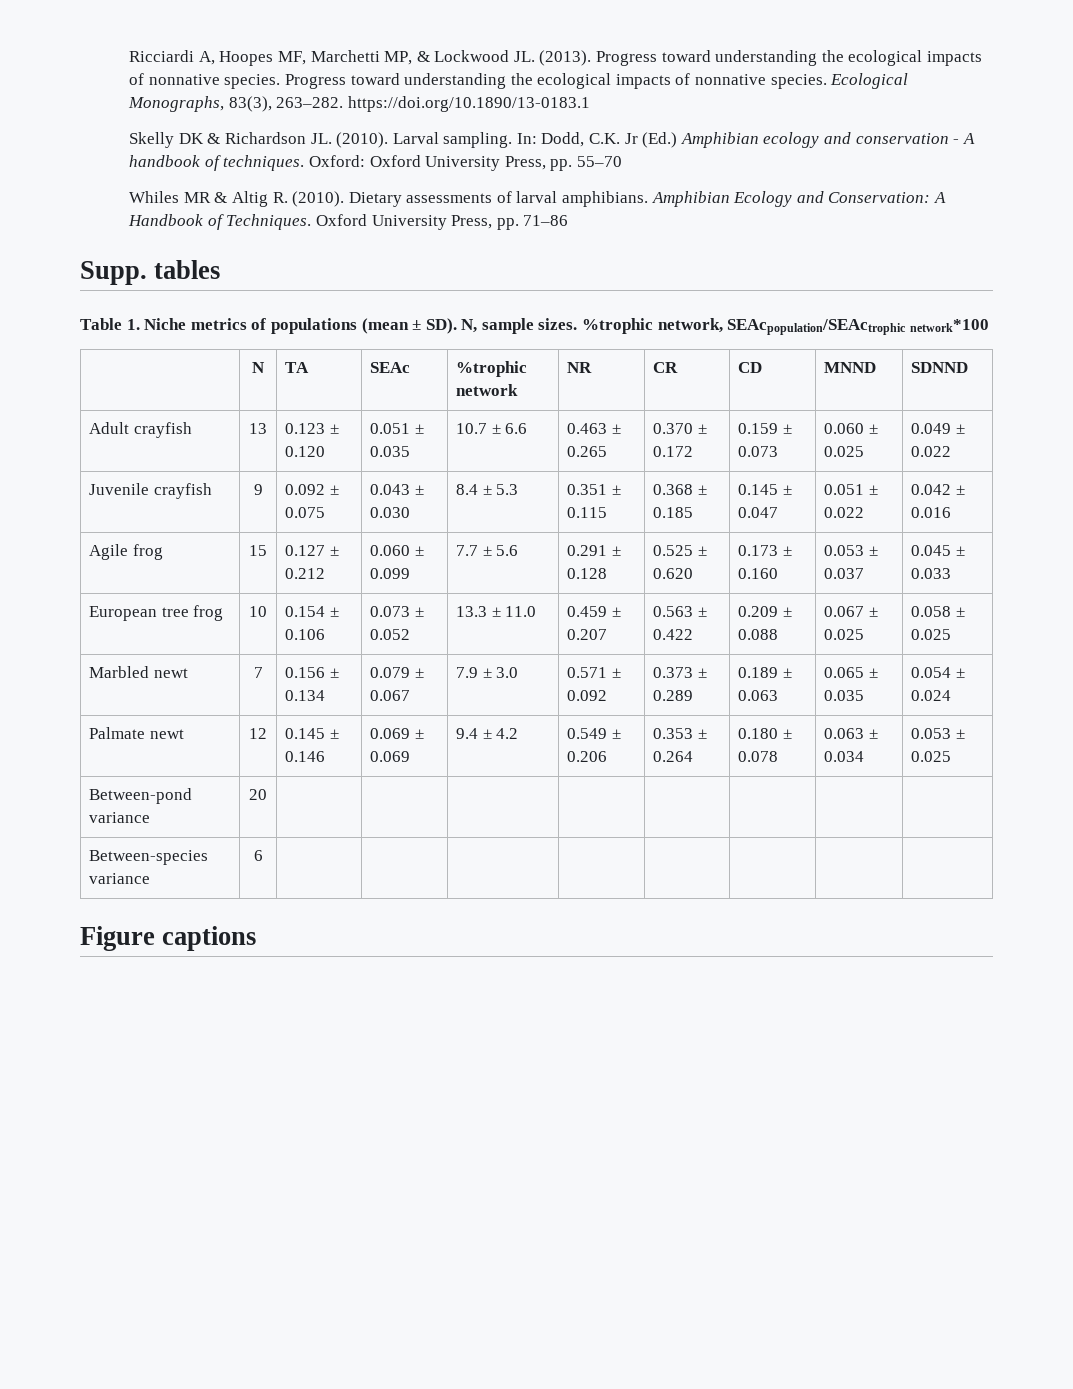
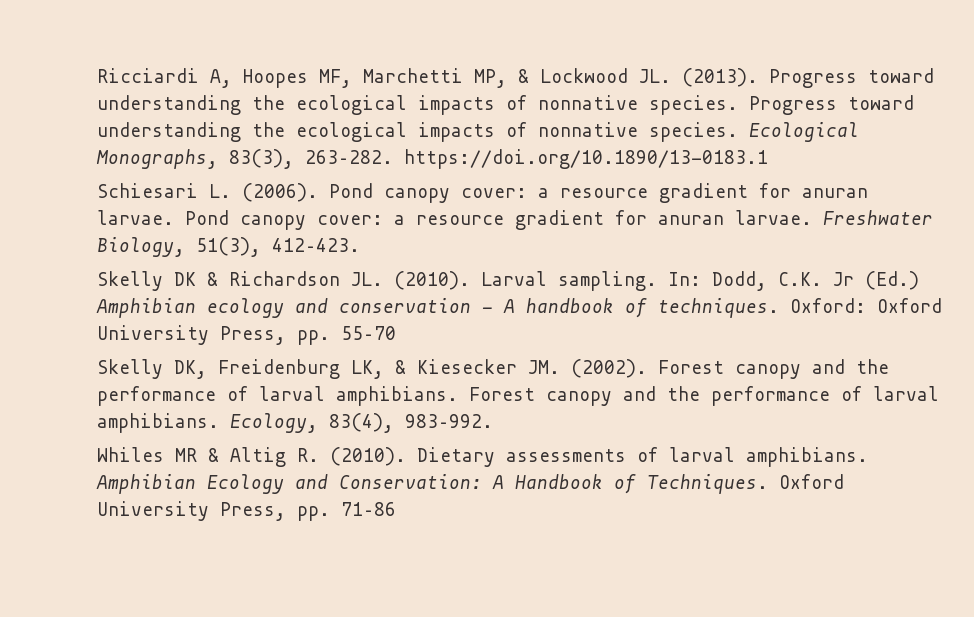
(590, 104) none -> [97,183,869,203] [97,210,934,230] [97,237,361,257] // Schiesari L. (2006). Pond canopy cover: a resource gradient for anuran larvae. Pond canopy cover: a resource gradient for anuran larvae. Freshwater Biology, 51(3), 412–423.
(622, 161) none -> [97,359,890,379] [97,386,940,406] [97,413,494,433] // Skelly DK, Freidenburg LK, & Kiesecker JM. (2002). Forest canopy and the performance of larval amphibians. Forest canopy and the performance of larval amphibians. Ecology, 83(4), 983–992.
[80,260,221,285] [80,318,989,335] [252,362,265,373] [285,362,310,373] [370,362,411,373] [456,361,528,377] [456,384,519,396] [567,362,593,373] [653,362,679,373] [738,362,763,373] [824,362,877,373] [911,362,969,373] [89,422,192,438] [249,423,267,434] [285,423,339,434] [285,446,326,457] [370,423,424,434] [370,446,411,457] [456,423,528,434] [567,423,621,434] [567,446,608,457] [653,423,707,434] [653,446,694,457] [738,423,792,434] [738,446,779,457] [824,423,878,434] [824,446,865,457] [911,423,965,434] [911,446,952,457] [89,483,212,499] [253,484,263,495] [285,484,339,495] [285,507,326,518] [370,484,424,495] [370,507,411,518] [456,484,519,495] [567,484,621,495] [567,507,608,518] [653,484,707,495] [653,507,694,518] [738,484,792,495] [738,507,779,518] [824,484,878,495] [824,507,865,518] [911,484,965,495] [911,507,952,518] [89,544,163,560] [249,545,267,556] [285,545,339,556] [285,568,326,579] [370,545,424,556] [370,568,411,579] [456,545,519,556] [567,545,621,556] [567,568,608,579] [653,545,707,556] [653,568,694,579] [738,545,792,556] [738,568,779,579] [824,545,878,556] [824,568,865,579] [911,545,965,556] [911,568,952,579] [89,605,224,621] [249,606,267,617] [285,606,339,617] [285,629,326,640] [370,606,424,617] [370,629,411,640] [456,606,537,617] [567,606,621,617] [567,629,608,640] [653,606,707,617] [653,629,694,640] [738,606,792,617] [738,629,779,640] [824,606,878,617] [824,629,865,640] [911,606,965,617] [911,629,952,640] [89,666,188,678] [253,667,263,678] [285,667,339,678] [285,690,326,701] [370,667,424,678] [370,690,411,701] [456,667,519,678] [567,667,621,678] [567,690,608,701] [653,667,707,678] [653,690,694,701] [738,667,792,678] [738,690,779,701] [824,667,878,678] [824,690,865,701] [911,667,965,678] [911,690,952,701] [89,727,184,739] [249,728,267,739] [285,728,339,739] [285,751,326,762] [370,728,424,739] [370,751,411,762] [456,728,519,739] [567,728,621,739] [567,751,608,762] [653,728,707,739] [653,751,694,762] [738,728,792,739] [738,751,779,762] [824,728,878,739] [824,751,865,762] [911,728,965,739] [911,751,952,762] [89,788,193,804] [89,812,151,823] [249,789,267,800] [89,850,209,865] [89,873,151,884] [253,850,263,861] [80,926,257,951] // Supp. tables // Table 1. Niche metrics of populations (mean ± SD). N, sample sizes. %trophic network, SEAcpopulation/SEActrophic network*100 // | N | TA | SEAc | %trophic network | NR | CR | CD | MNND | SDNND // Adult crayfish | 13 | 0.123 ± 0.120 | 0.051 ± 0.035 | 10.7 ± 6.6 | 0.463 ± 0.265 | 0.370 ± 0.172 | 0.159 ± 0.073 | 0.060 ± 0.025 | 0.049 ± 0.022 // Juvenile crayfish | 9 | 0.092 ± 0.075 | 0.043 ± 0.030 | 8.4 ± 5.3 | 0.351 ± 0.115 | 0.368 ± 0.185 | 0.145 ± 0.047 | 0.051 ± 0.022 | 0.042 ± 0.016 // Agile frog | 15 | 0.127 ± 0.212 | 0.060 ± 0.099 | 7.7 ± 5.6 | 0.291 ± 0.128 | 0.525 ± 0.620 | 0.173 ± 0.160 | 0.053 ± 0.037 | 0.045 ± 0.033 // European tree frog | 10 | 0.154 ± 0.106 | 0.073 ± 0.052 | 13.3 ± 11.0 | 0.459 ± 0.207 | 0.563 ± 0.422 | 0.209 ± 0.088 | 0.067 ± 0.025 | 0.058 ± 0.025 // Marbled newt | 7 | 0.156 ± 0.134 | 0.079 ± 0.067 | 7.9 ± 3.0 | 0.571 ± 0.092 | 0.373 ± 0.289 | 0.189 ± 0.063 | 0.065 ± 0.035 | 0.054 ± 0.024 // Palmate newt | 12 | 0.145 ± 0.146 | 0.069 ± 0.069 | 9.4 ± 4.2 | 0.549 ± 0.206 | 0.353 ± 0.264 | 0.180 ± 0.078 | 0.063 ± 0.034 | 0.053 ± 0.025 // Between-pond variance | 20 | | | | | | | | // Between-species variance | 6 | | | | | | | | // Figure captions -> (397, 509) none

